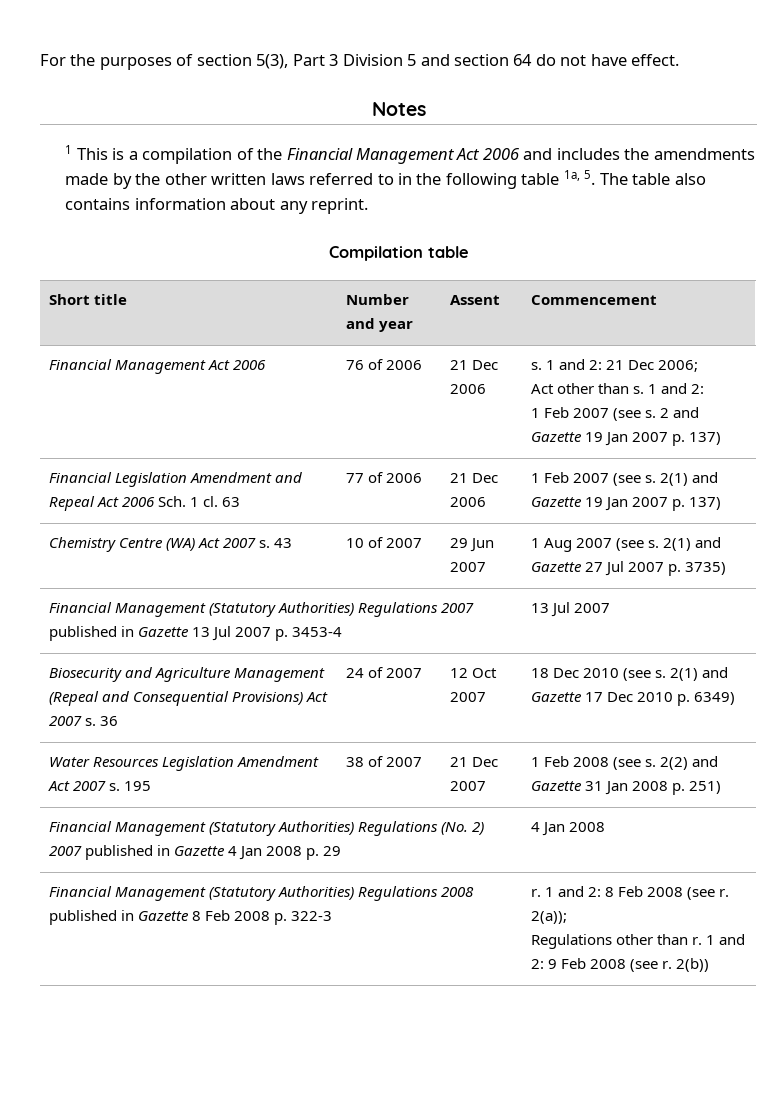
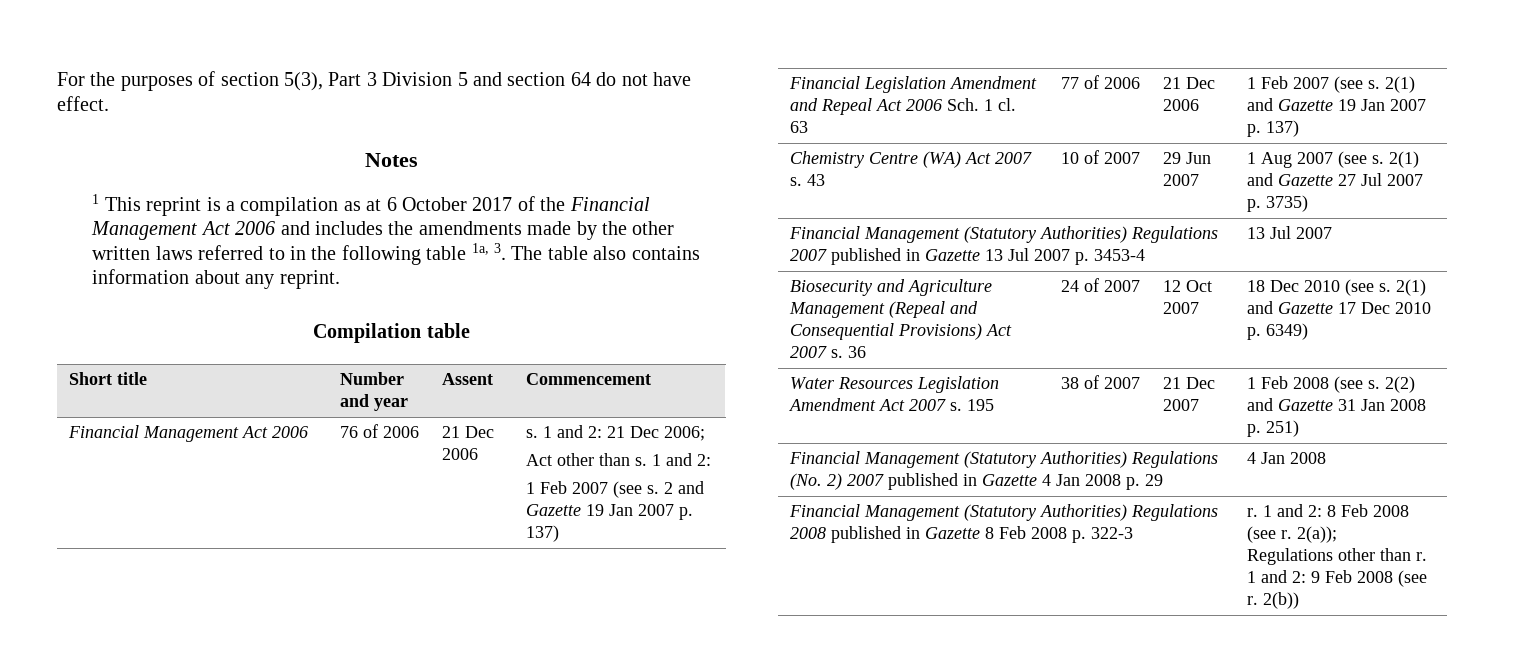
(108, 154) none -> [146,197,202,216] reprint
(233, 156) none -> [343,197,513,211] as at 6 October 2017
[584,170,596,185] 5. -> [493,243,506,260] 3.

